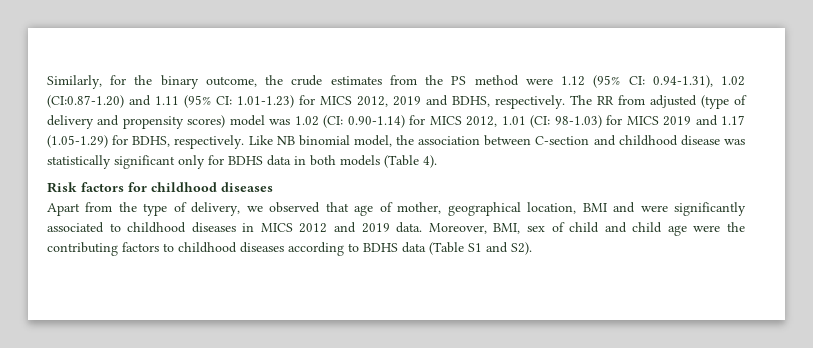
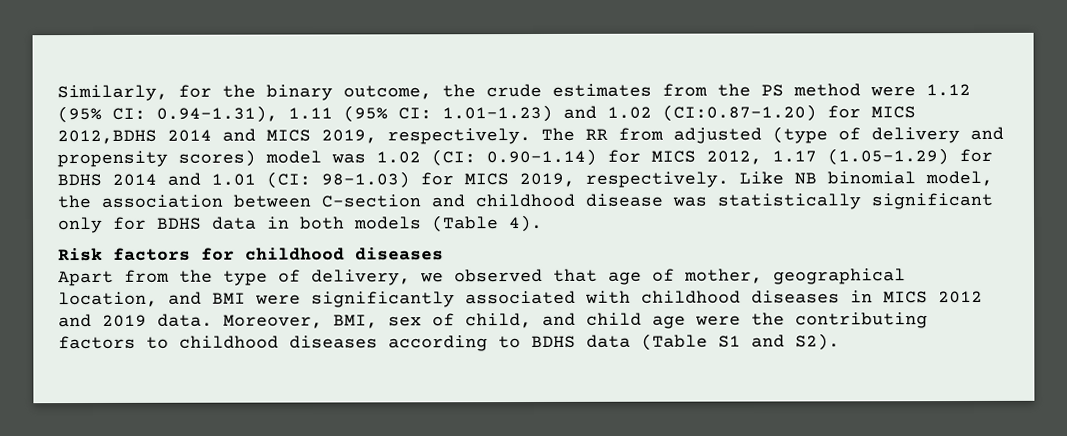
[721,76,746,86] [47,95,151,108] 1.02 (CI:0.87-1.20) and -> (278, 114) none
[299,95,490,107] for MICS 2012, 2019 and BDHS, -> [563,104,916,122] [57,128,377,145] and 1.02 (CI:0.87-1.20) for MICS 2012,BDHS 2014 and MICS 2019,
(498, 121) none -> [772,148,993,166] [57,172,201,187] 1.17 (1.05-1.29) for BDHS 2014 and
[663,115,746,126] [47,135,171,148] 2019 and 1.17 (1.05-1.29) for BDHS, -> [519,172,575,188] 2019,
[582,202,636,213] BMI and -> [168,291,246,305] and BMI
[109,223,121,232] to -> [585,290,631,304] with
[569,222,600,233] child -> [465,313,532,329] child,

